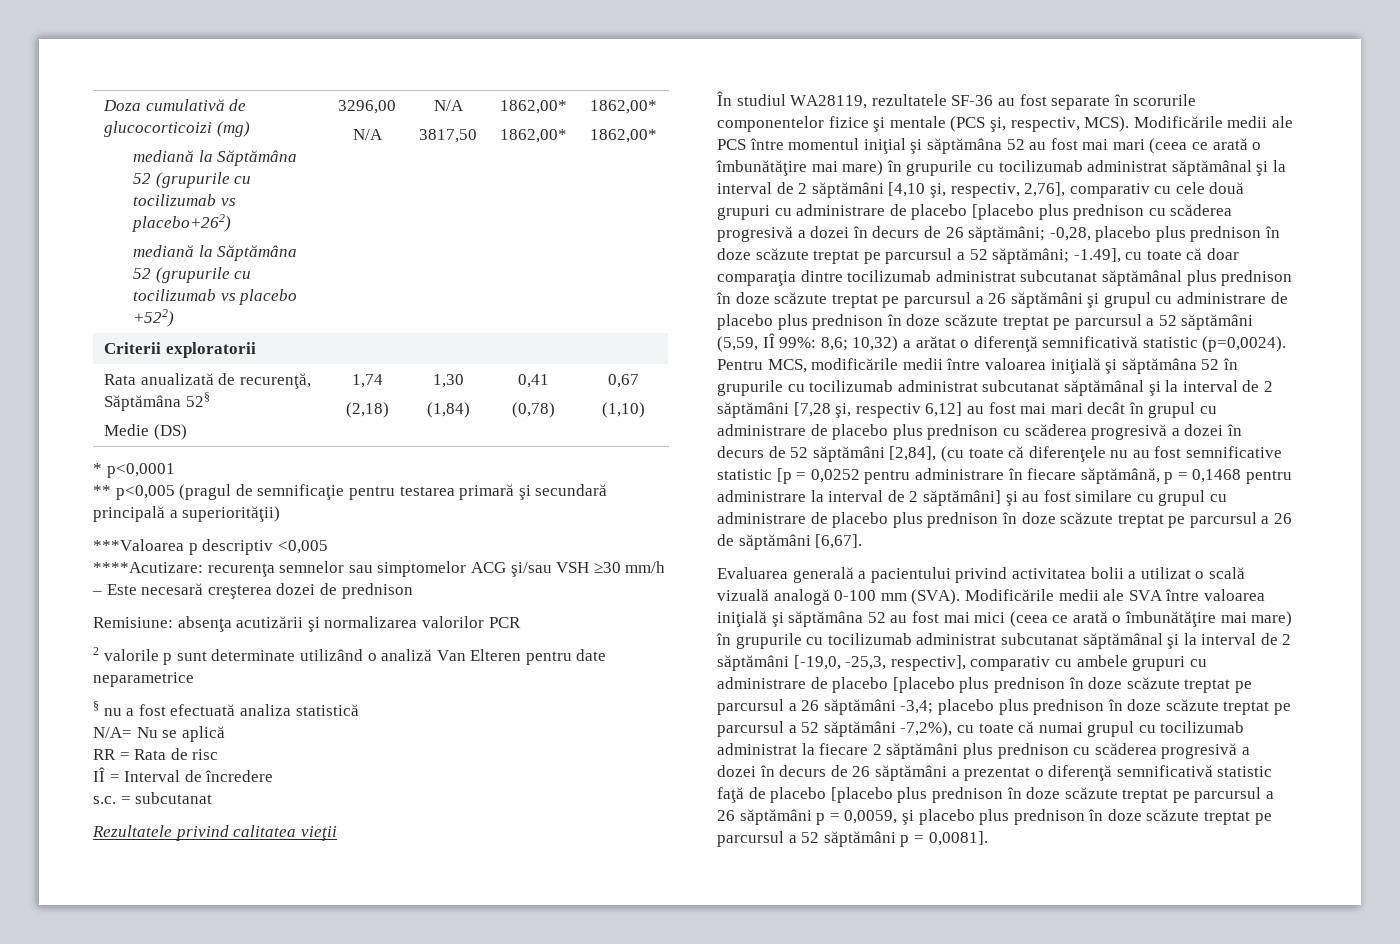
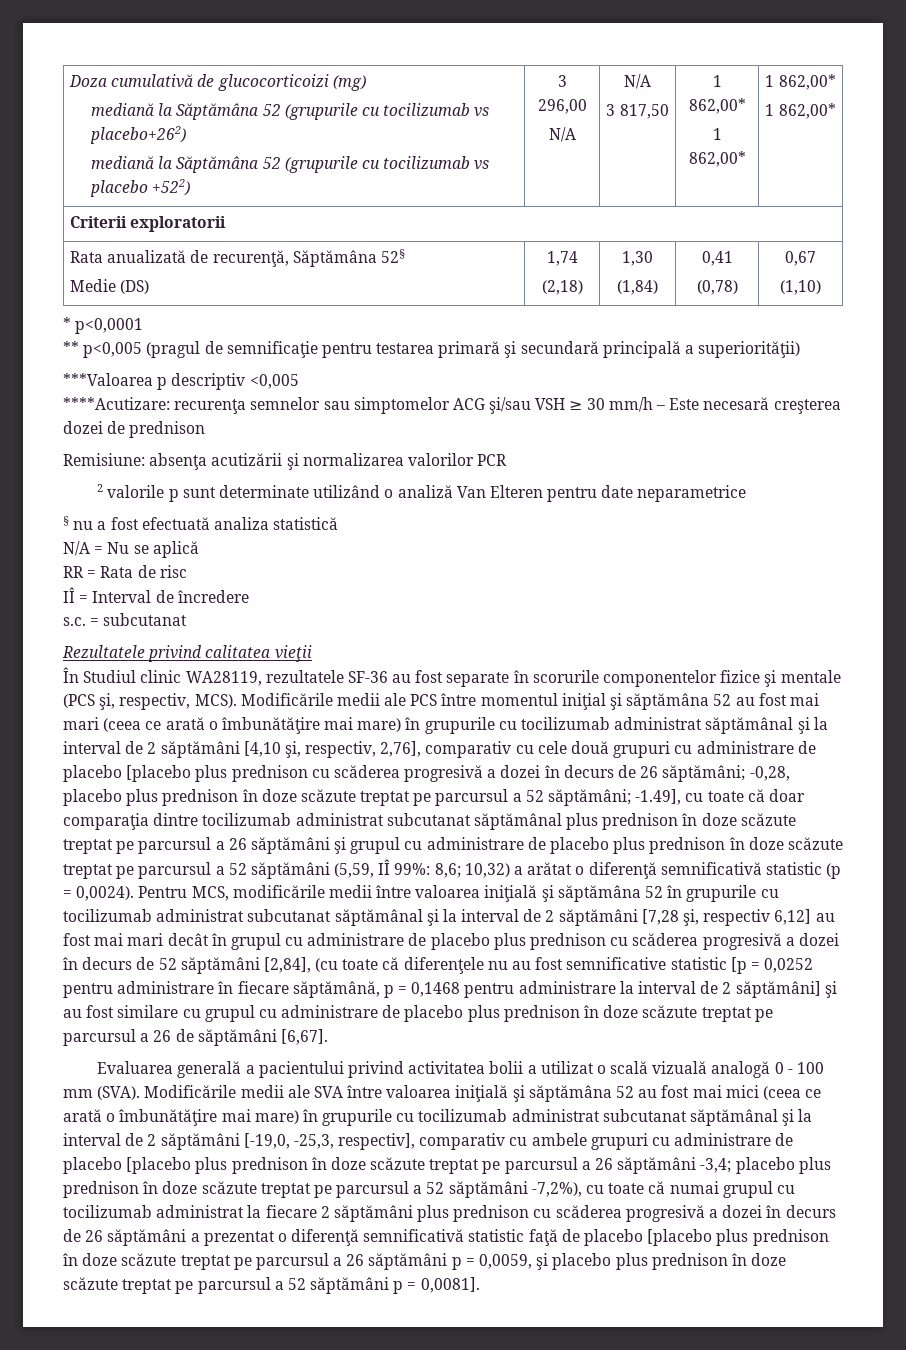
[338,100,396,114] 3296,00 -> [557,75,567,87] [537,99,587,114] 3 296,00
[419,129,477,143] [500,100,567,114] [500,129,567,143] [590,100,657,114] [590,129,657,143] 3817,50 | 1862,00* // 1862,00* | 1862,00* // 1862,00* -> [606,104,669,119] [712,75,722,87] [688,98,746,114] [712,128,722,140] [688,151,746,167] [765,74,836,90] [765,103,836,119] 3 817,50 | 1 862,00* // 1 862,00* | 1 862,00* // 1 862,00*
[593,562,621,573] ≥30 -> [569,398,605,410] ≥ 30
[93,727,132,738] N/A= -> [63,541,104,556] N/A =
[736,94,786,106] studiul -> [83,670,182,683] Studiul clinic
[1202,336,1287,352] (p=0,0024). -> [826,863,842,879] [63,886,135,901] (p = 0,0024).
[834,590,877,601] 0-100 -> [774,1062,825,1074] 0 - 100

